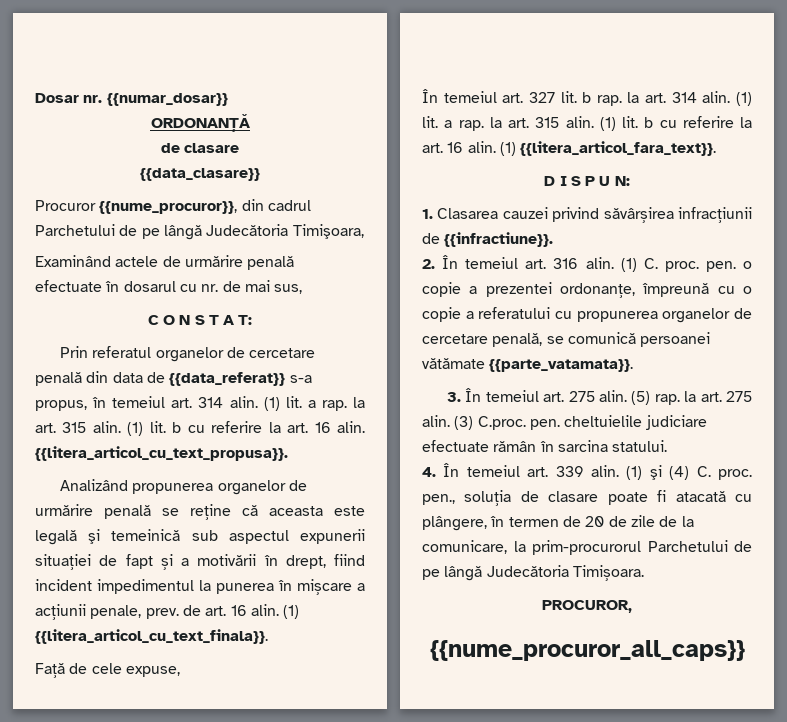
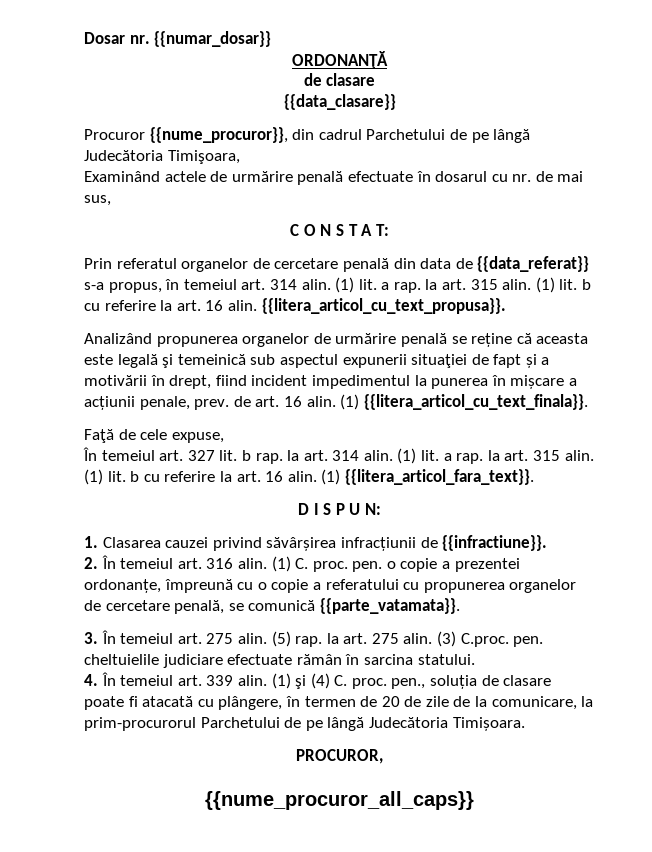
[640,332,711,347] [422,358,485,369] persoanei vătămate -> (316, 605) none

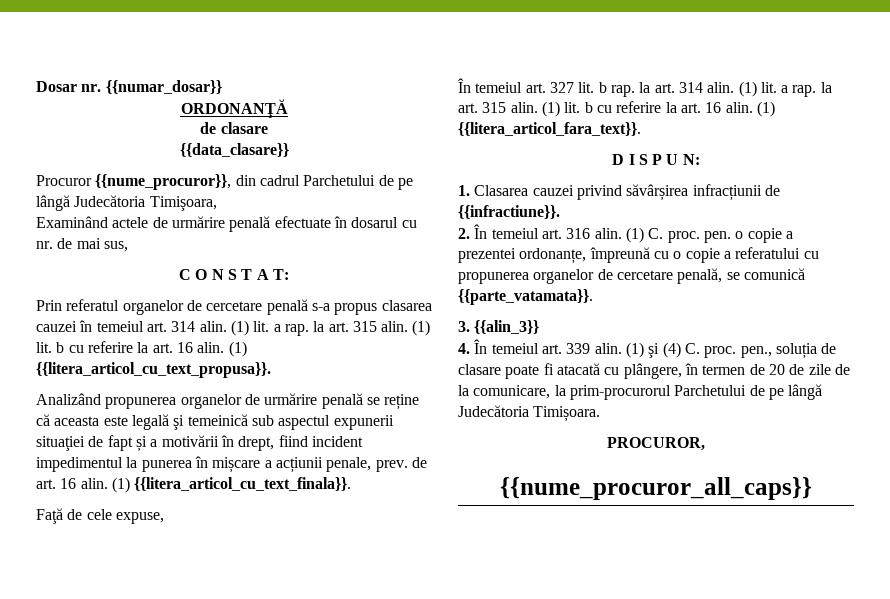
[393,256,590,272] [84,282,162,293] din data de {{data_referat}} s-a propus, -> [311,300,432,315] [36,321,77,332] s-a propus clasarea cauzei
(257, 305) none -> [228,341,247,357] (1)
[101,630,544,647] [84,654,475,668] În temeiul art. 275 alin. (5) rap. la art. 275 alin. (3) C.proc. pen. cheltuielile judiciare efectuate rămân în sarcina statului. -> [474,320,540,334] {{alin_3}}

